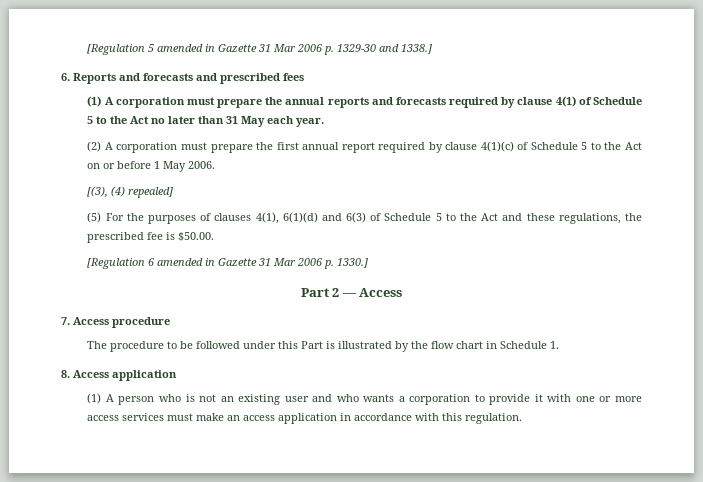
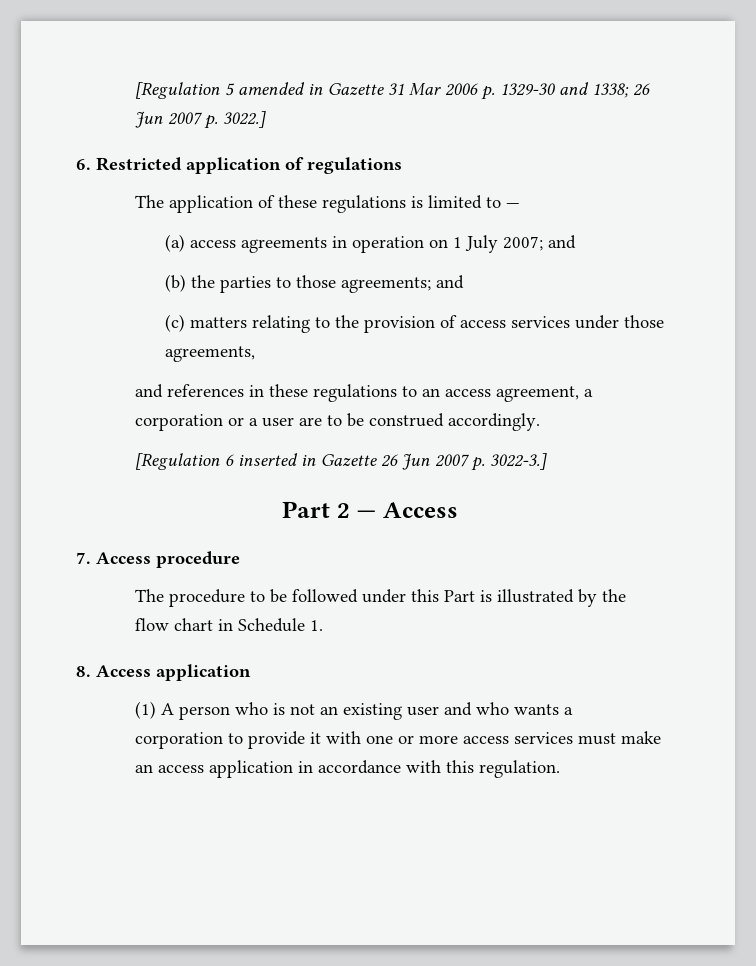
[401,44,433,54] [61,73,304,84] [87,96,643,108] [87,116,325,127] [87,141,643,153] [87,161,216,172] [87,186,174,198] [87,212,642,224] [87,232,215,243] 1338.] // 6. Reports and forecasts and prescribed fees // (1) A corporation must prepare the annual reports and forecasts required by clause 4(1) of Schedule 5 to the Act no later than 31 May each year. // (2) A corporation must prepare the first annual report required by clause 4(1)(c) of Schedule 5 to the Act on or before 1 May 2006. // [(3), (4) repealed] // (5) For the purposes of clauses 4(1), 6(1)(d) and 6(3) of Schedule 5 to the Act and these regulations, the prescribed fee is $50.00. -> [592,83,651,98] [135,111,267,129] [76,157,402,174] [135,195,521,213] [164,234,576,253] [164,274,464,293] [164,314,664,333] [164,346,255,362] [135,384,594,402] [135,413,541,431] 1338; 26 Jun 2007 p. 3022.] // 6. Restricted application of regulations // The application of these regulations is limited to — // (a) access agreements in operation on 1 July 2007; and // (b) the parties to those agreements; and // (c) matters relating to the provision of access services under those agreements, // and references in these regulations to an access agreement, a corporation or a user are to be construed accordingly.
[157,258,369,269] amended in Gazette 31 Mar 2006 p. 1330.] -> [238,453,548,471] inserted in Gazette 26 Jun 2007 p. 3022-3.]

